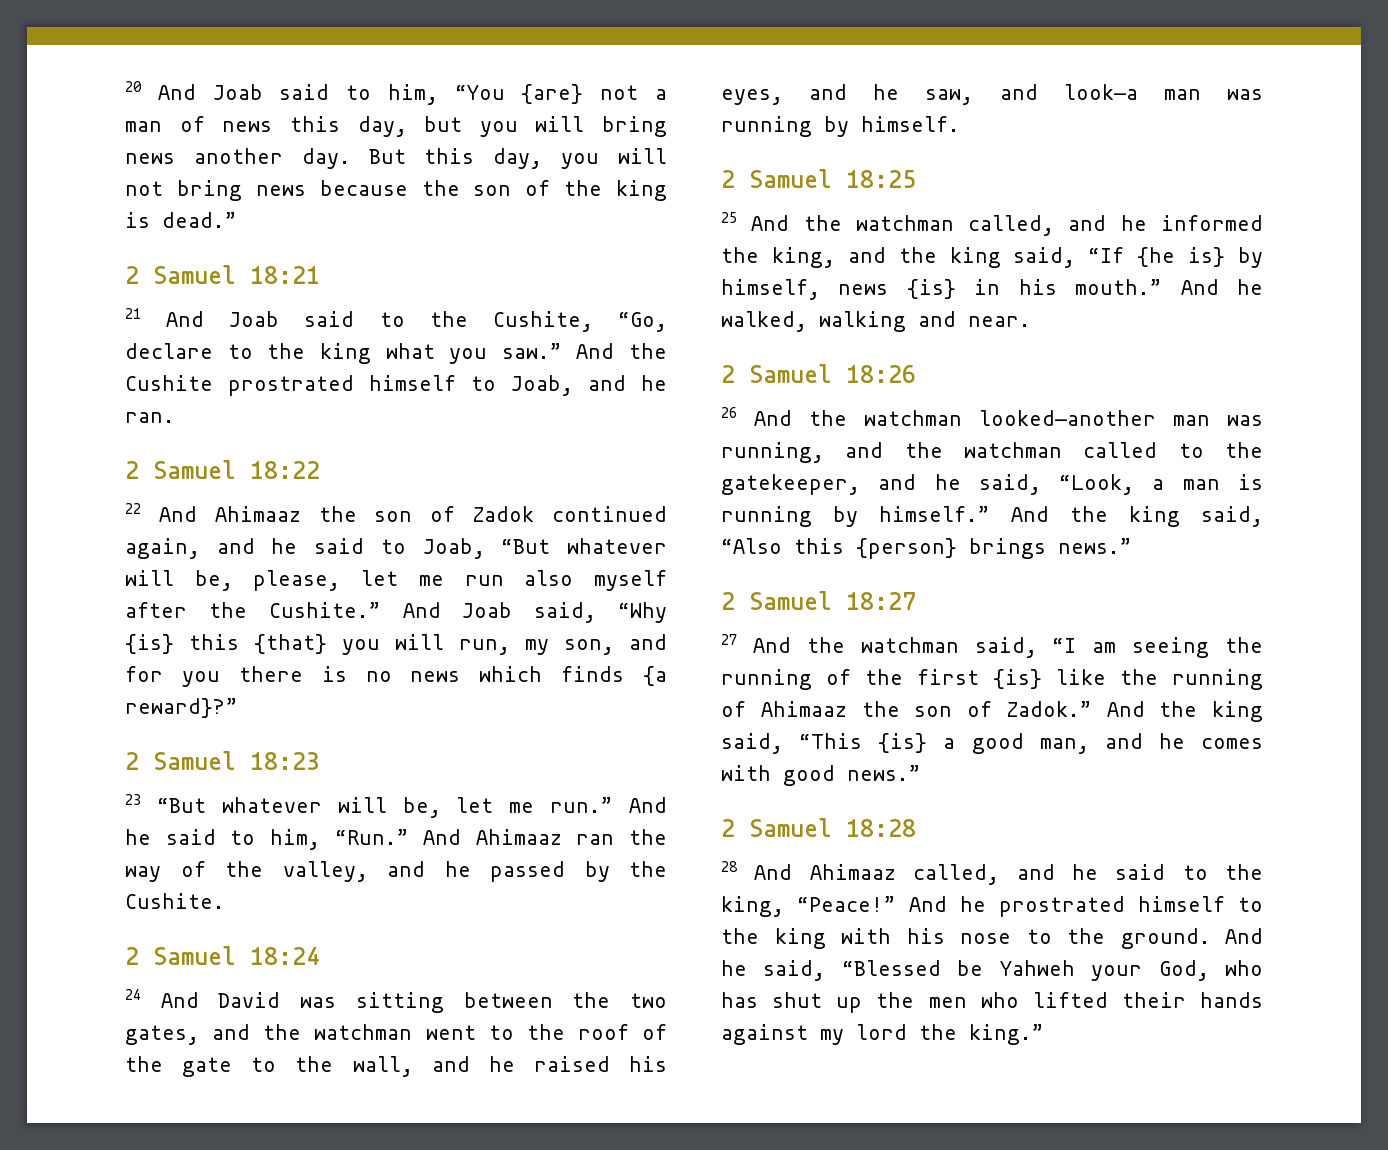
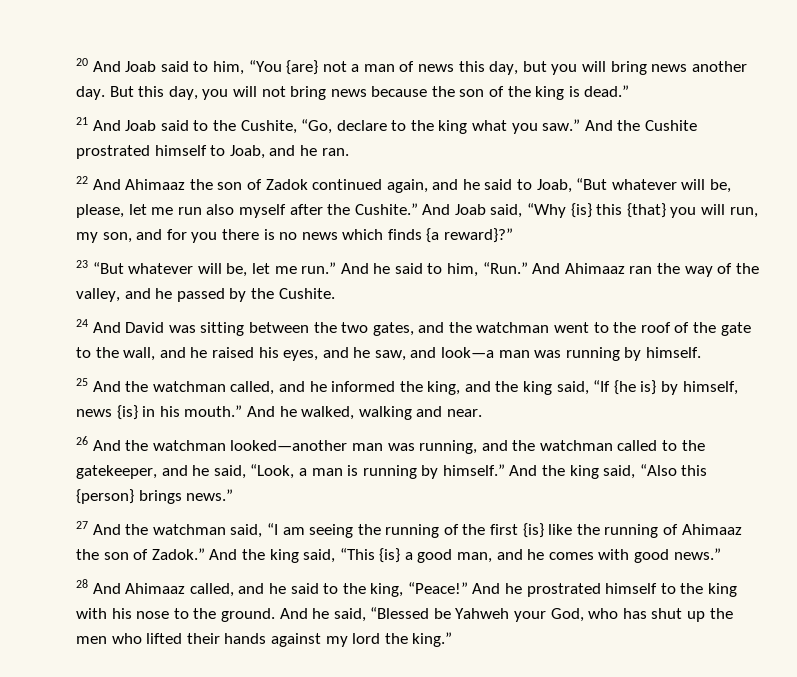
[125,265,320,284] // 2 Samuel 18:21 -> (630, 91) none
[125,460,320,479] // 2 Samuel 18:22 -> (349, 152) none
[125,751,320,770] // 2 Samuel 18:23 -> (514, 235) none
[125,946,320,965] // 2 Samuel 18:24 -> (335, 293) none
[721,169,916,188] // 2 Samuel 18:25 -> (702, 352) none
[721,364,916,383] // 2 Samuel 18:26 -> (482, 413) none
[721,591,916,610] // 2 Samuel 18:27 -> (234, 495) none
[721,818,916,837] // 2 Samuel 18:28 -> (721, 554) none

